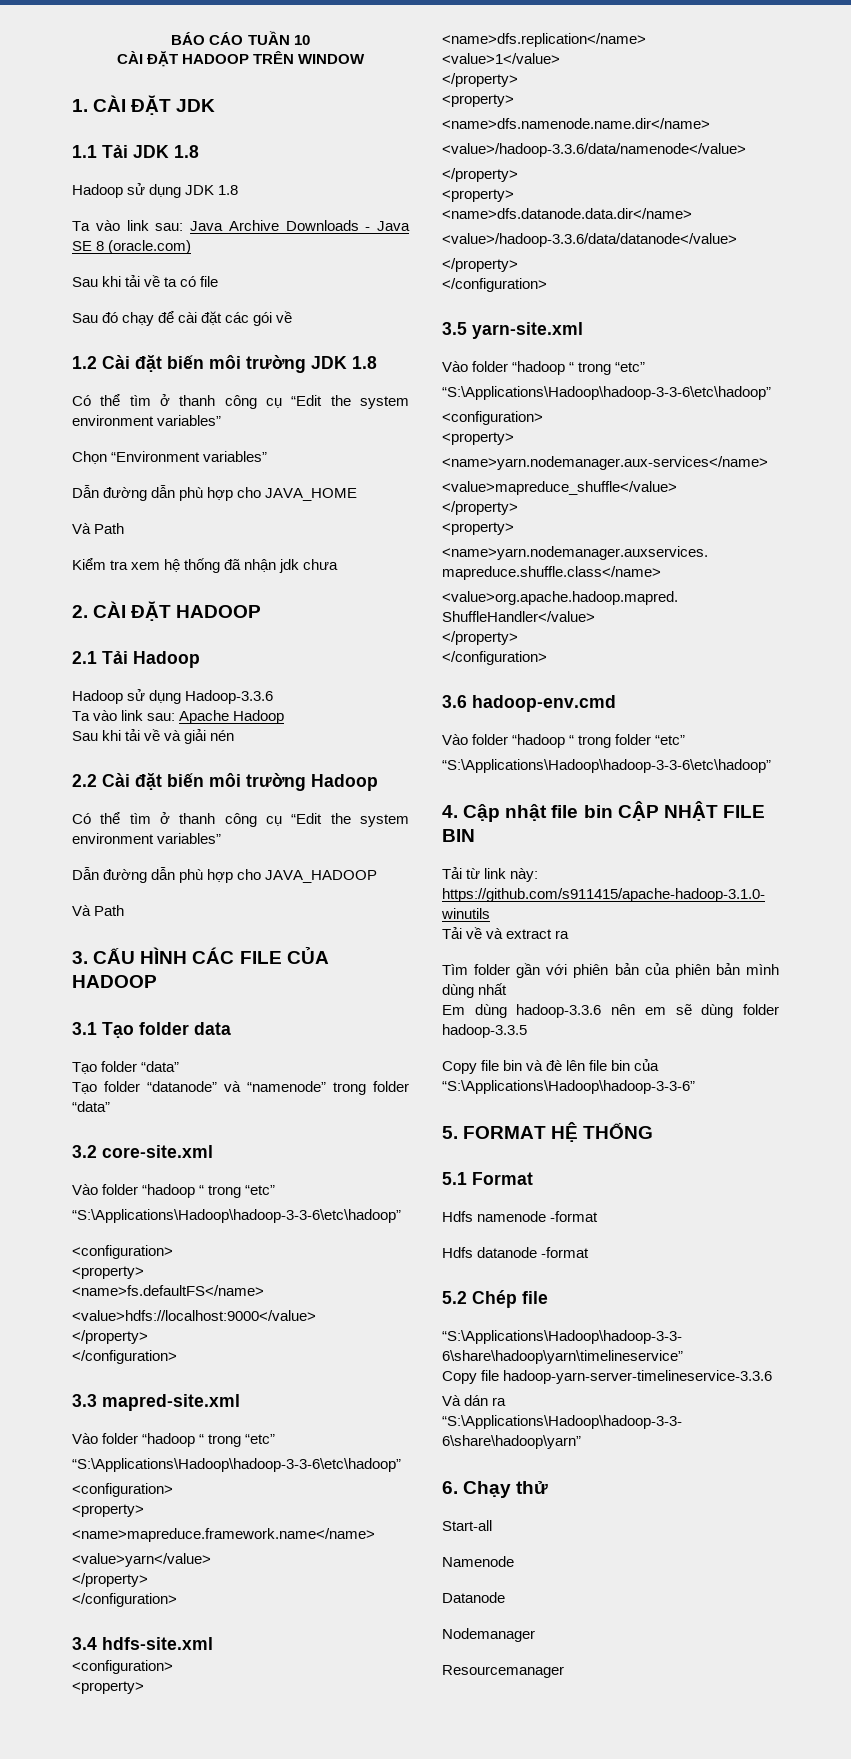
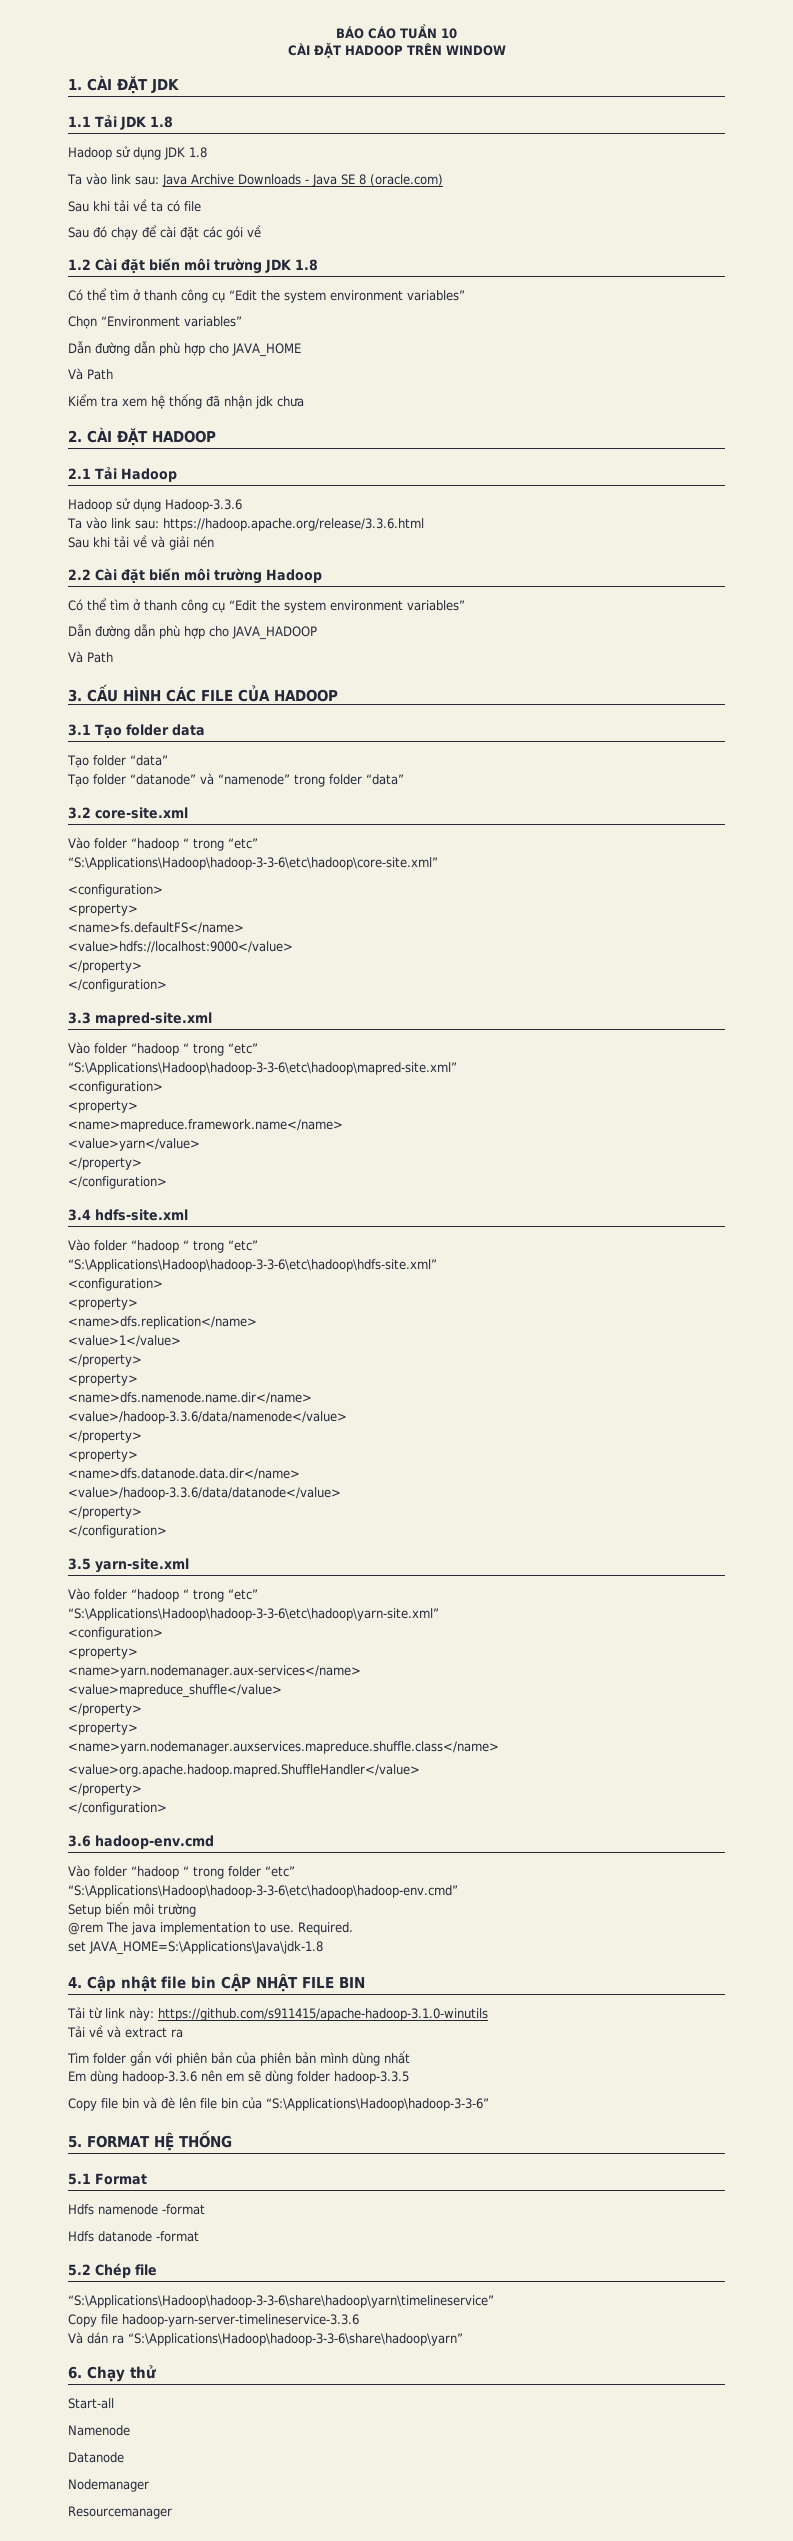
[179,710,285,724] Apache Hadoop -> [162,518,424,531] https://hadoop.apache.org/release/3.3.6.html
[72,1209,401,1223] “S:\Applications\Hadoop\hadoop-3-3-6\etc\hadoop” -> [68,857,438,870] “S:\Applications\Hadoop\hadoop-3-3-6\etc\hadoop\core-site.xml”
[72,1458,401,1472] “S:\Applications\Hadoop\hadoop-3-3-6\etc\hadoop” -> [68,1062,457,1075] “S:\Applications\Hadoop\hadoop-3-3-6\etc\hadoop\mapred-site.xml”
(213, 1643) none -> [68,1239,258,1253] [68,1259,437,1272] // Vào folder “hadoop “ trong “etc” // “S:\Applications\Hadoop\hadoop-3-3-6\etc\hadoop\hdfs-site.xml”
[442,386,771,400] “S:\Applications\Hadoop\hadoop-3-3-6\etc\hadoop” -> [68,1608,439,1621] “S:\Applications\Hadoop\hadoop-3-3-6\etc\hadoop\yarn-site.xml”
[442,759,771,773] “S:\Applications\Hadoop\hadoop-3-3-6\etc\hadoop” -> [68,1885,458,1898] [68,1902,196,1917] [68,1922,353,1935] [68,1941,323,1955] “S:\Applications\Hadoop\hadoop-3-3-6\etc\hadoop\hadoop-env.cmd” // Setup biến môi trường // @rem The java implementation to use. Required. // set JAVA_HOME=S:\Applications\Java\jdk-1.8

